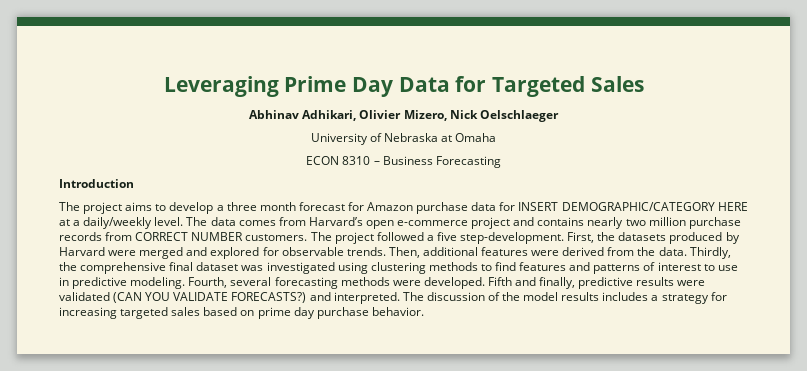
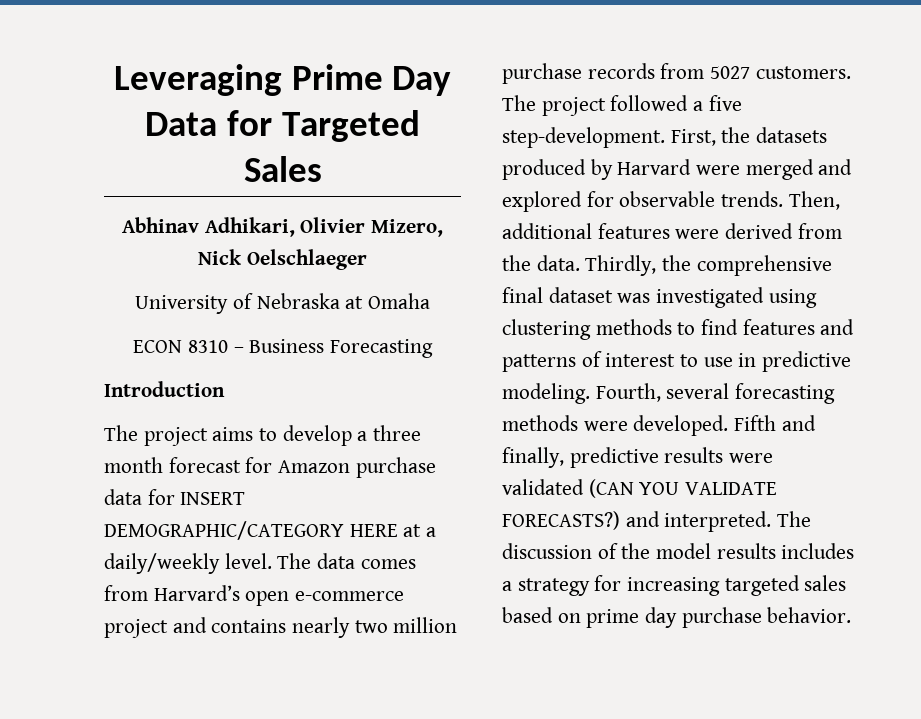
[135,232,244,241] CORRECT NUMBER -> [710,66,751,79] 5027

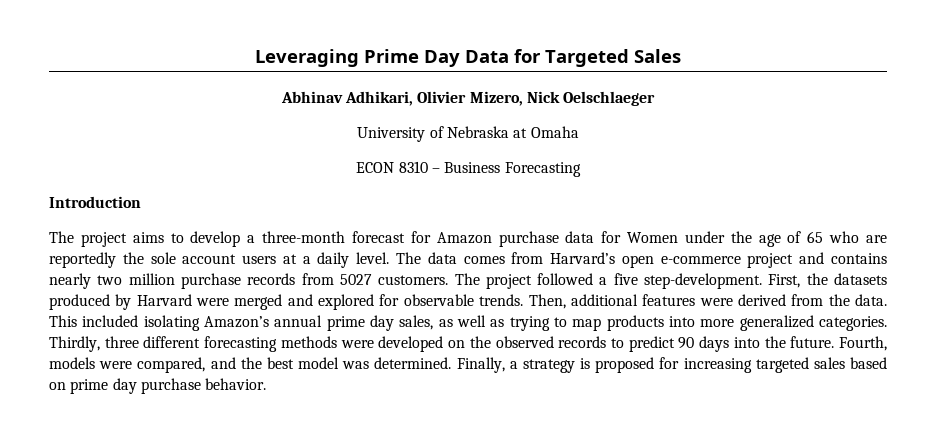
[373,425,422,441] [104,457,163,473] three month -> [262,231,346,243] three-month
[180,492,246,505] [104,521,398,540] INSERT DEMOGRAPHIC/CATEGORY HERE -> [627,231,888,247] [49,252,277,268] Women under the age of 65 who are reportedly the sole account users
[104,553,220,574] daily/weekly -> [317,252,350,268] daily
[585,255,832,276] [502,287,817,308] [502,319,855,340] [502,351,852,372] [502,383,836,404] [502,415,816,436] [502,447,774,468] [502,479,778,498] [502,511,812,532] [502,543,855,559] [502,578,590,596] Thirdly, the comprehensive final dataset was investigated using clustering methods to find features and patterns of interest to use in predictive modeling. Fourth, several forecasting methods were developed. Fifth and finally, predictive results were validated (CAN YOU VALIDATE FORECASTS?) and interpreted. The discussion of the model results includes a strategy -> [49,315,888,331] [49,336,887,352] [49,357,655,373] This included isolating Amazon’s annual prime day sales, as well as trying to map products into more generalized categories. Thirdly, three different forecasting methods were developed on the observed records to predict 90 days into the future. Fourth, models were compared, and the best model was determined. Finally, a strategy is proposed

